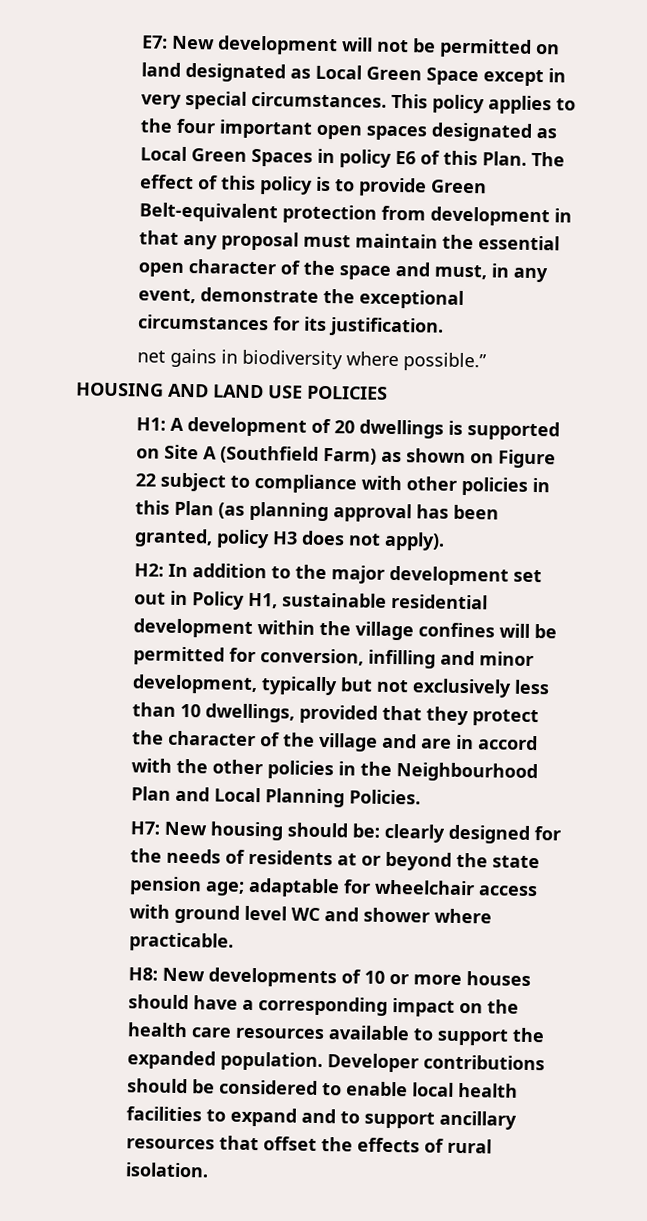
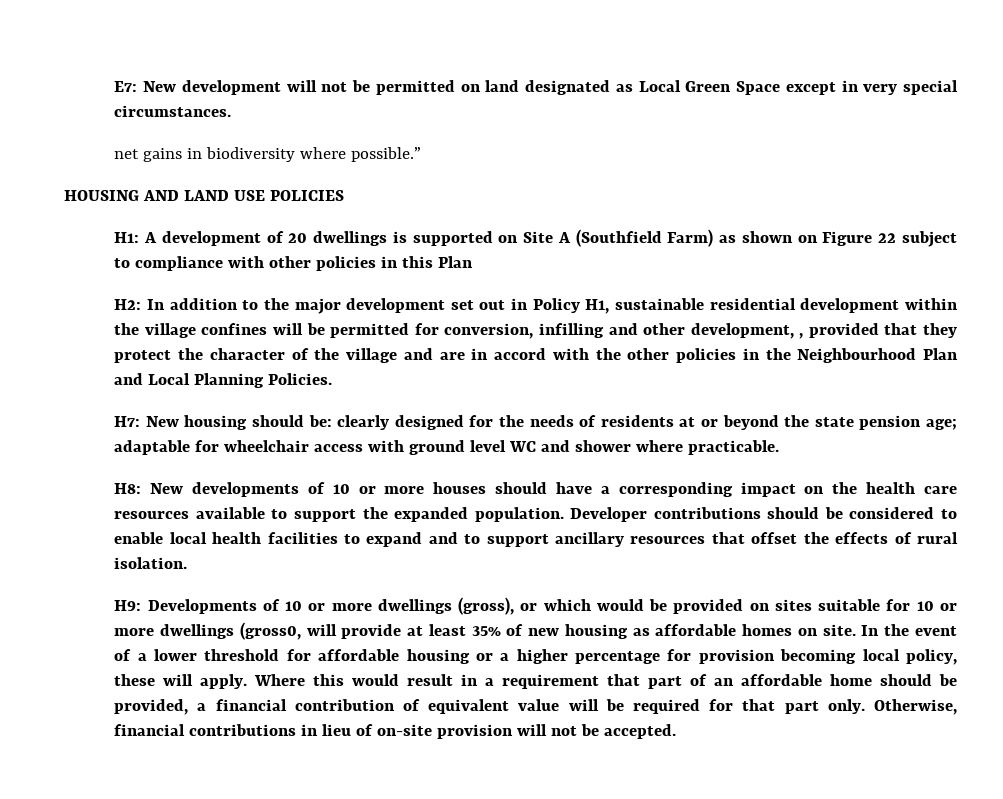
[391,93,577,115] [140,118,558,142] [140,146,566,168] [140,174,488,197] [139,202,573,227] [139,230,561,251] [138,259,549,283] [138,287,465,309] [138,314,445,337] This policy applies to the four important open spaces designated as Local Green Spaces in policy E6 of this Plan. The effect of this policy is to provide Green Belt-equivalent protection from development in that any proposal must maintain the essential open character of the space and must, in any event, demonstrate the exceptional circumstances for its justification. -> (232, 111) none
[218,501,500,523] [134,528,446,551] (as planning approval has been granted, policy H3 does not apply). -> (474, 262) none
[479,651,535,667] [132,674,551,698] [132,702,296,723] minor development, typically but not exclusively less than 10 dwellings, -> [643,323,804,339] other development, ,
(210, 1170) none -> [114,597,957,615] [114,622,957,640] [114,649,958,665] [114,674,957,689] [114,699,957,715] [114,724,677,739] // H9: Developments of 10 or more dwellings (gross), or which would be provided on sites suitable for 10 or more dwellings (gross0, will provide at least 35% of new housing as affordable homes on site. In the event of a lower threshold for affordable housing or a higher percentage for provision becoming local policy, these will apply. Where this would result in a requirement that part of an affordable home should be provided, a financial contribution of equivalent value will be required for that part only. Otherwise, financial contributions in lieu of on-site provision will not be accepted.

